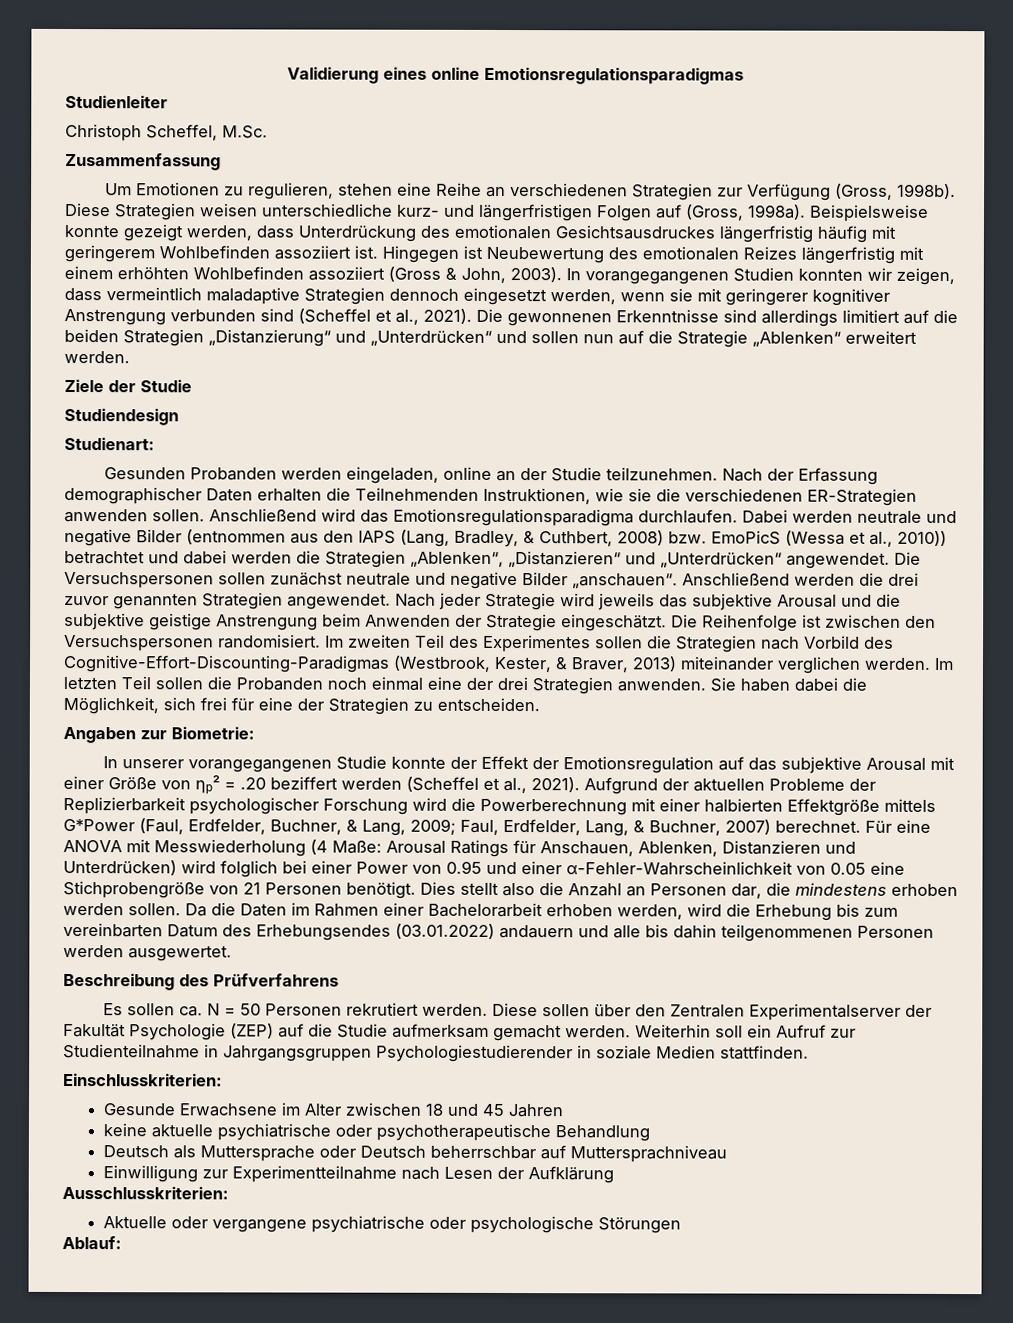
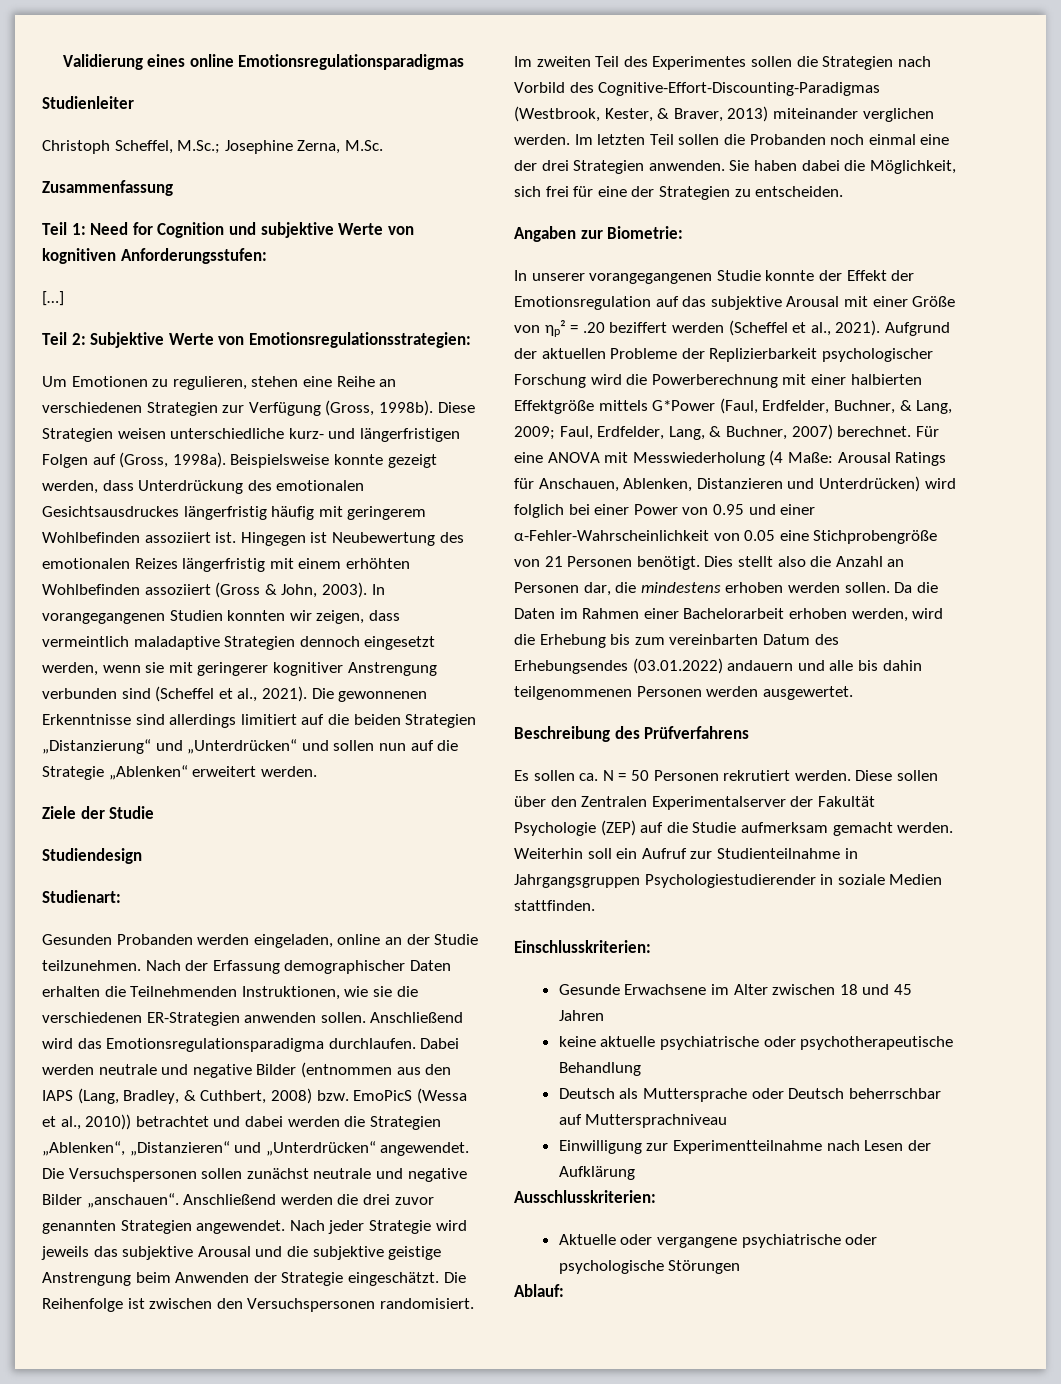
(218, 132) none -> [177,140,341,154] M.Sc.; Josephine Zerna,
(221, 161) none -> [42,222,414,238] [42,248,267,264] [42,291,64,306] [42,332,471,348] // Teil 1: Need for Cognition und subjektive Werte von kognitiven Anforderungsstufen: // […] // Teil 2: Subjektive Werte von Emotionsregulationsstrategien:

